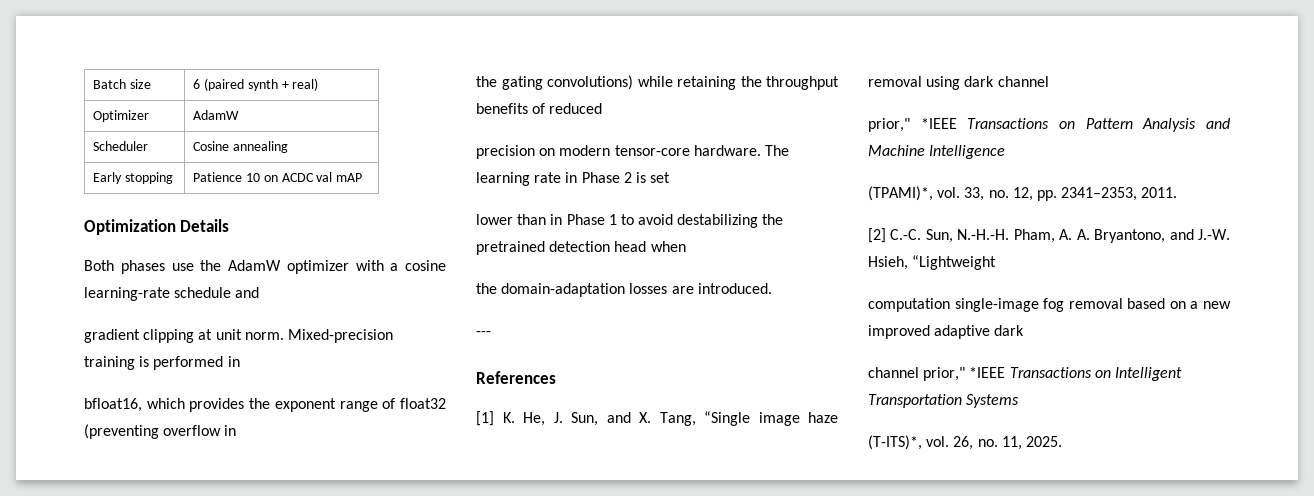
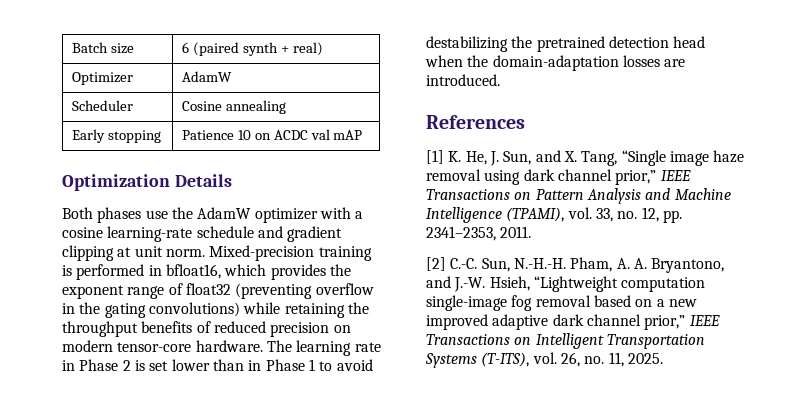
(260, 292) // -> (283, 232) none
(240, 361) // -> (162, 270) none
(237, 430) // -> (75, 308) none
(603, 108) // -> (266, 327) none
(671, 177) // -> (169, 366) none
(686, 246) // -> (463, 61) none
[476,331,491,336] // --- -> (500, 80) none
[868,118,957,132] // prior," *IEEE -> [615,170,691,185] prior,” IEEE
[868,186,933,201] // (TPAMI)*, -> [506,207,565,222] (TPAMI),
(997, 262) // -> (618, 284) none
[868,367,1006,381] // channel prior," *IEEE -> [586,314,720,330] channel prior,” IEEE
[868,435,922,450] // (T-ITS)*, -> [481,352,530,367] (T-ITS),

